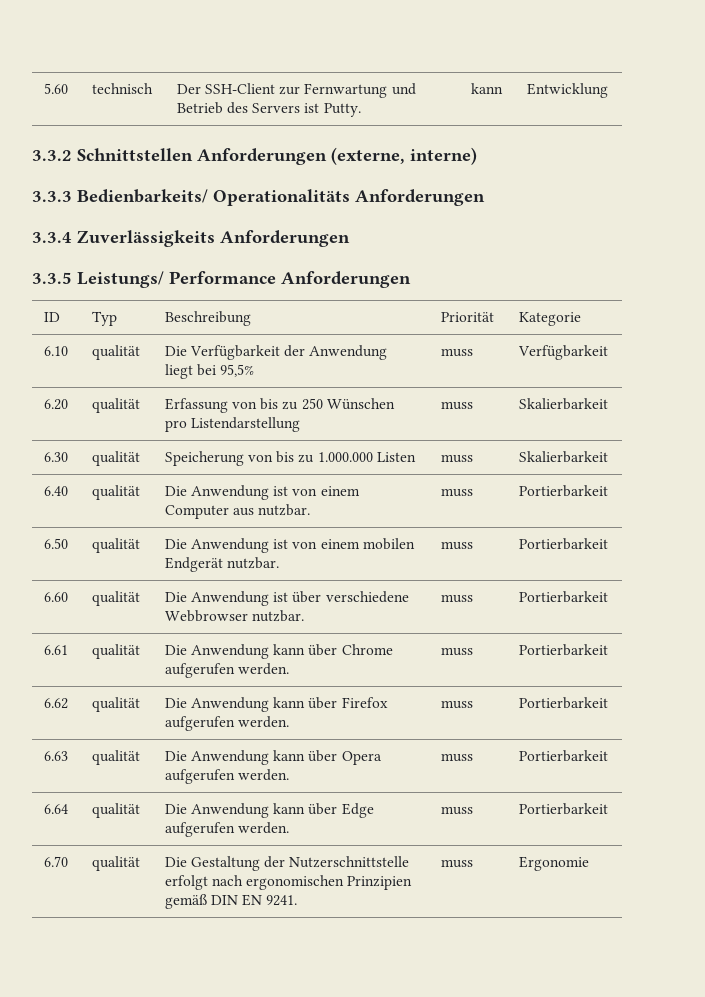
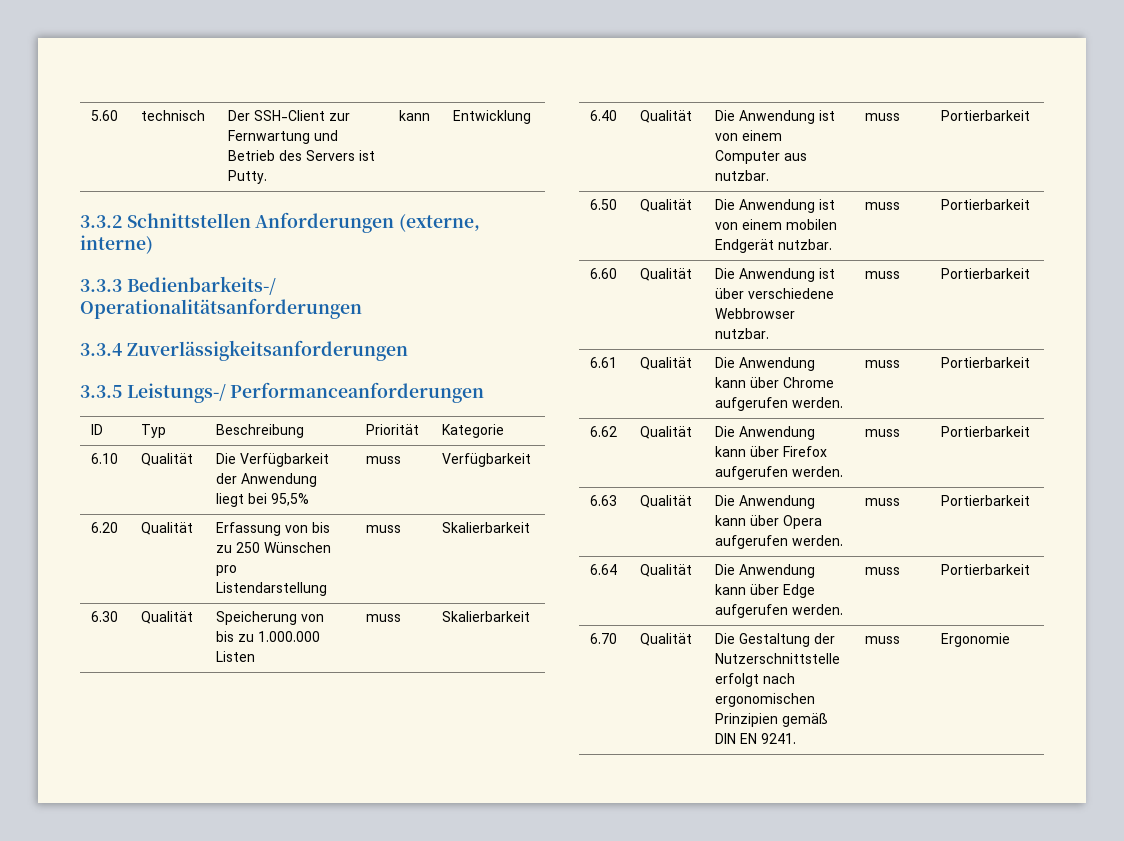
[77,189,485,206] Bedienbarkeits/ Operationalitäts Anforderungen -> [126,276,276,295] [80,298,362,319] Bedienbarkeits-/ Operationalitätsanforderungen
[77,230,350,247] Zuverlässigkeits Anforderungen -> [126,340,408,361] Zuverlässigkeitsanforderungen
[77,271,411,288] Leistungs/ Performance Anforderungen -> [126,382,485,403] Leistungs-/ Performanceanforderungen
[91,345,140,360] qualität -> [141,453,194,466] Qualität
[91,398,140,413] qualität -> [141,522,194,535] Qualität
[91,451,140,466] qualität -> [141,611,194,624] Qualität
[91,485,140,500] qualität -> [640,110,693,123] Qualität
[91,538,140,553] qualität -> [640,199,693,212] Qualität
[91,591,140,606] qualität -> [640,268,693,281] Qualität
[91,644,140,659] qualität -> [640,357,693,370] Qualität
[91,697,140,712] qualität -> [640,426,693,439] Qualität
[91,750,140,765] qualität -> [640,495,693,508] Qualität
[91,803,140,818] qualität -> [640,564,693,577] Qualität
[91,856,140,871] qualität -> [640,633,693,646] Qualität

